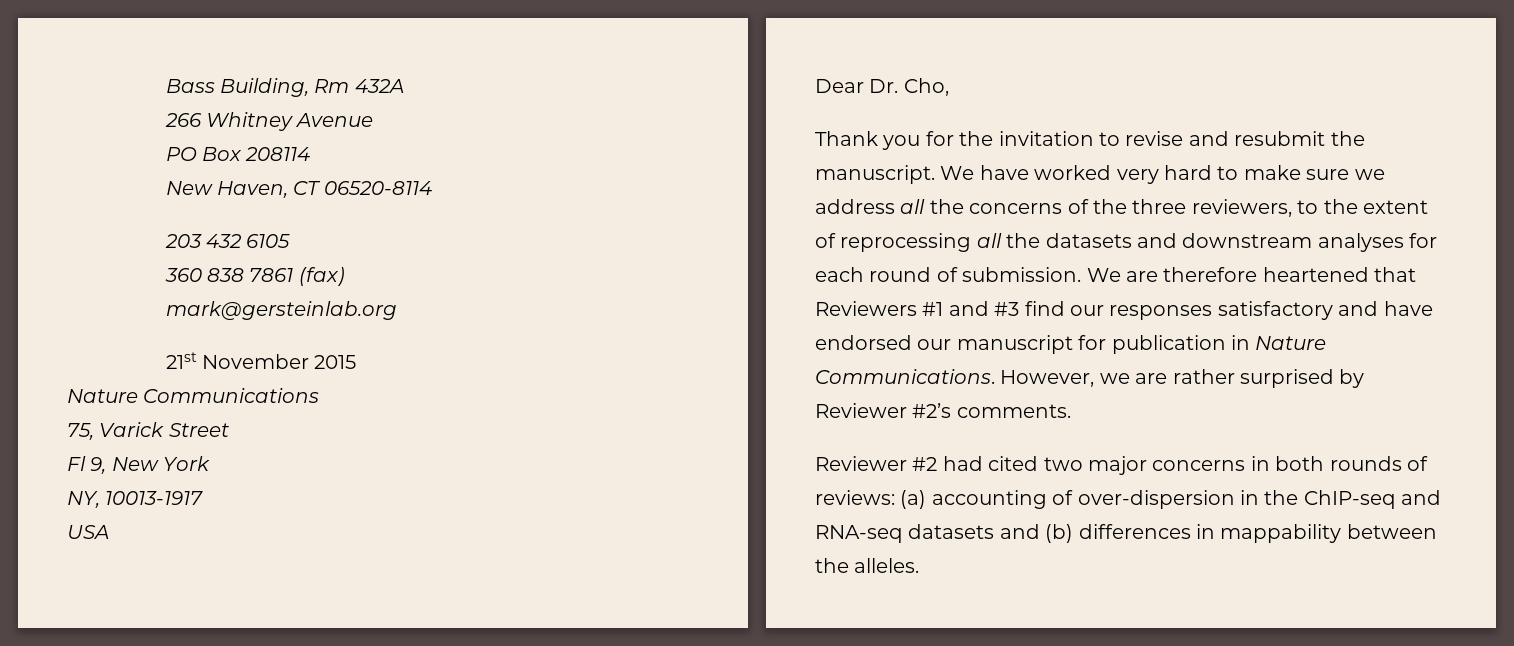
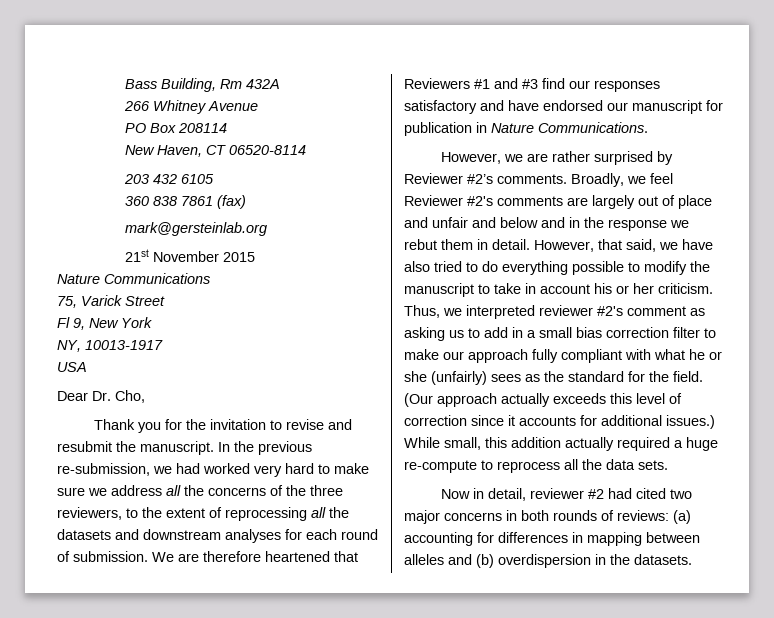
[940,165,1029,180] We have -> [218,441,312,455] [57,463,200,476] In the previous re-submission, we had
(995, 376) none -> (648, 127) //
[815,456,907,471] // Reviewer -> [571,173,673,187] [404,195,712,209] [404,217,689,231] [404,239,713,252] [404,261,710,275] [404,283,713,297] [404,305,705,319] [404,327,716,341] [404,349,722,363] [404,371,703,385] [404,393,682,407] [404,415,715,429] [404,437,718,451] [404,459,668,473] [441,488,585,501] Broadly, we feel Reviewer #2's comments are largely out of place and unfair and below and in the response we rebut them in detail. However, that said, we have also tried to do everything possible to modify the manuscript to take in account his or her criticism. Thus, we interpreted reviewer #2's comment as asking us to add in a small bias correction filter to make our approach fully compliant with what he or she (unfairly) sees as the standard for the field. (Our approach actually exceeds this level of correction since it accounts for additional issues.) While small, this addition actually required a huge re-compute to reprocess all the data sets. // Now in detail, reviewer
[1052,490,1442,509] [815,524,1437,543] [815,558,920,573] of over-dispersion in the ChIP-seq and RNA-seq datasets and (b) differences in mappability between the alleles. -> [477,532,700,546] [404,554,692,568] for differences in mapping between alleles and (b) overdispersion in the datasets.

